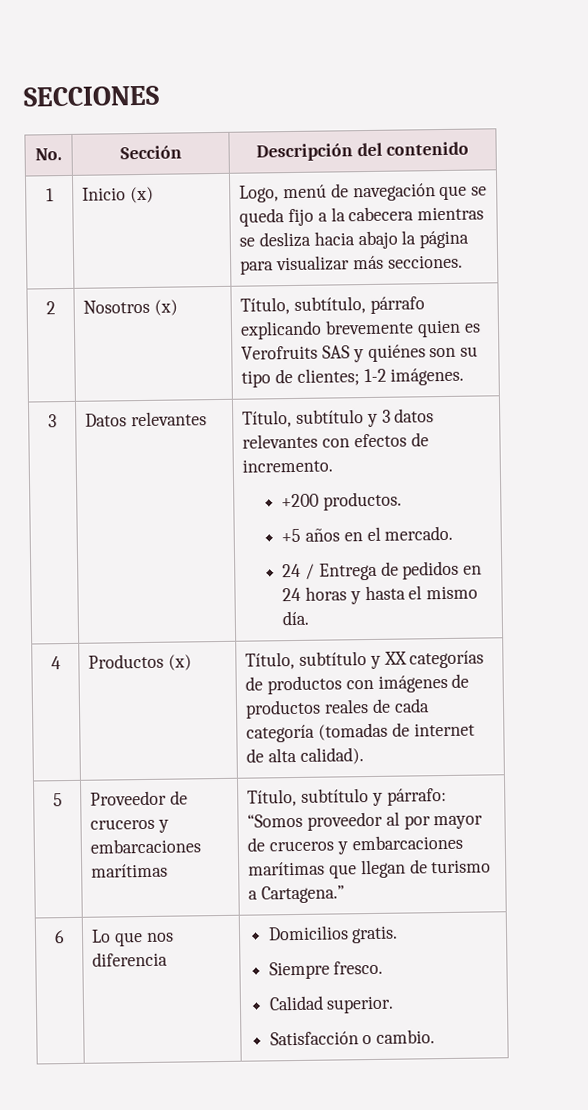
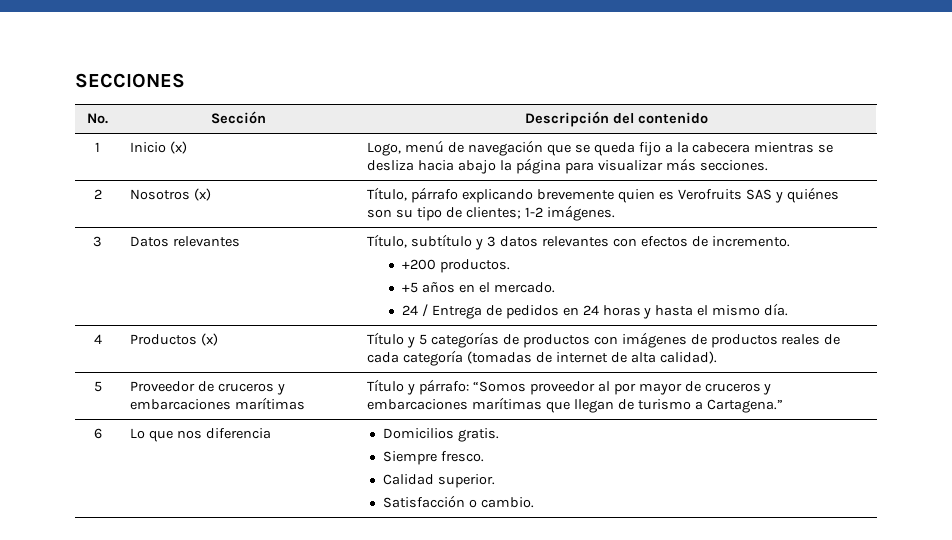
[294,296,367,314] subtítulo, -> (408, 194) none
[245,651,407,670] Título, subtítulo y XX -> [367,332,428,348] Título y 5
[247,788,370,807] Título, subtítulo -> [367,379,405,392] Título

